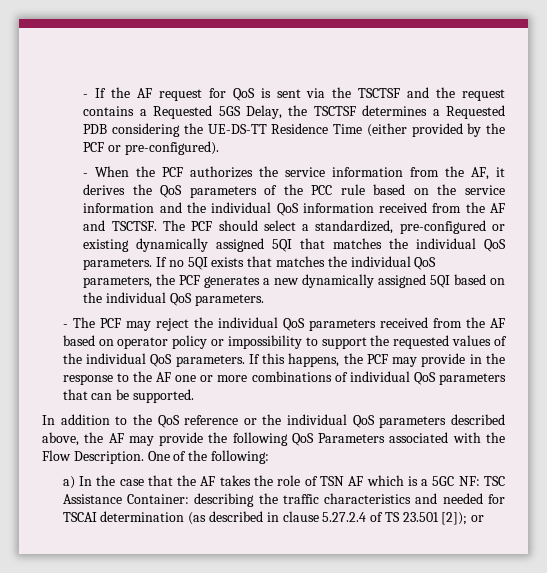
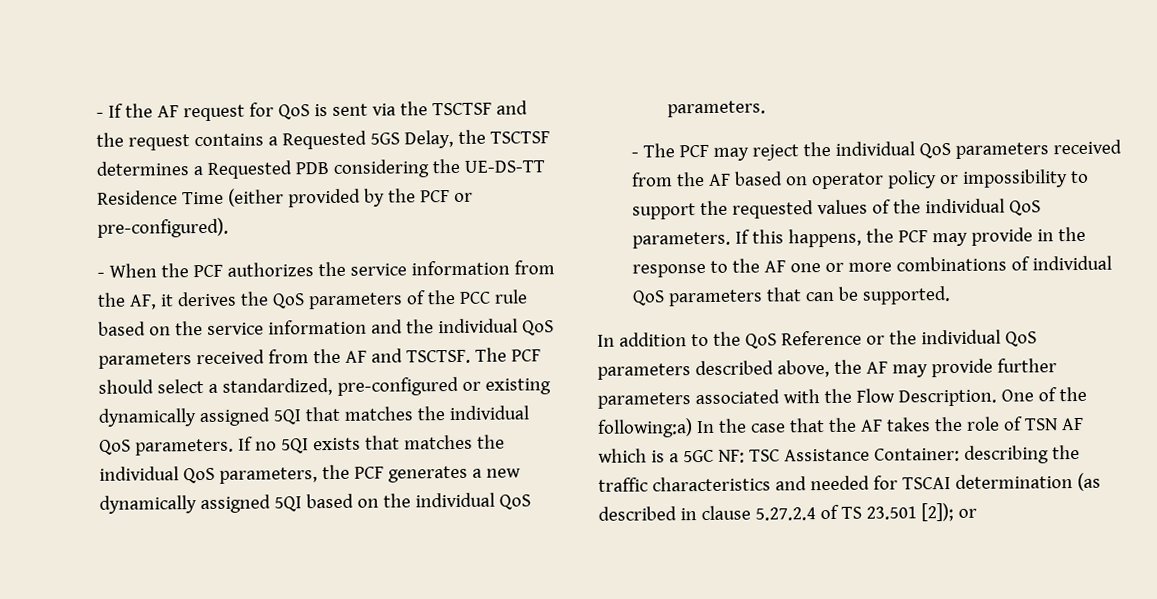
[302,203,374,213] information -> [98,352,193,369] parameters
[184,415,239,425] reference -> [780,330,862,346] Reference
[208,432,386,446] the following QoS Parameters -> [996,358,1057,373] [597,392,691,409] further parameters
[210,450,269,464] [62,476,75,489] following: // a) -> [597,418,693,438] following:a)

